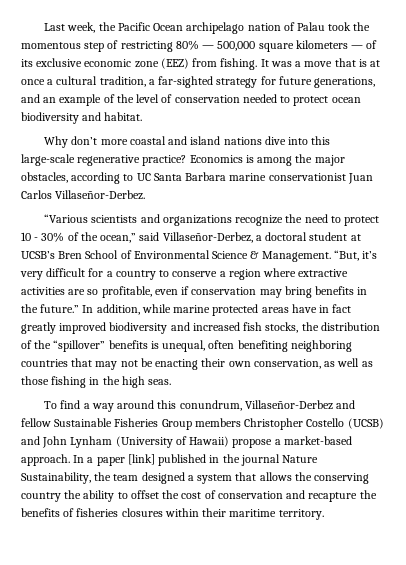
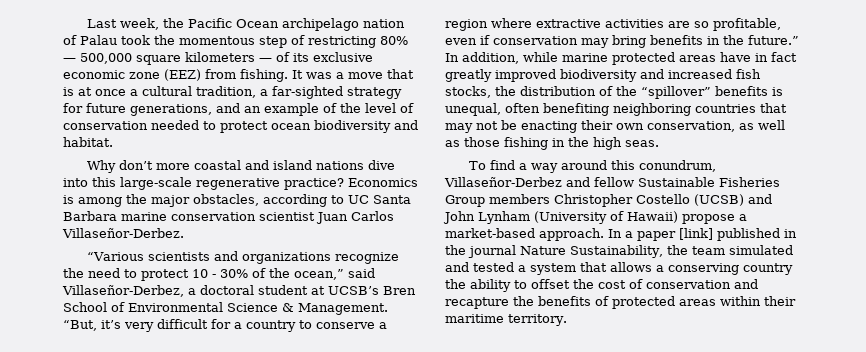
[268,173,346,181] conservationist -> [171,212,315,221] conservation scientist
[141,472,185,484] designed -> [728,245,793,255] [445,262,514,272] simulated and tested
[294,472,312,481] the -> [656,265,664,272] a
[76,508,163,517] fisheries closures -> [612,296,716,309] protected areas

